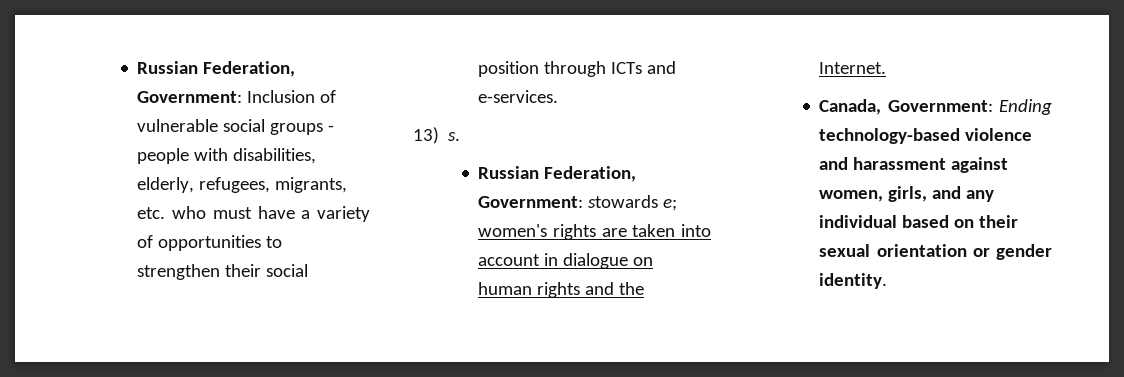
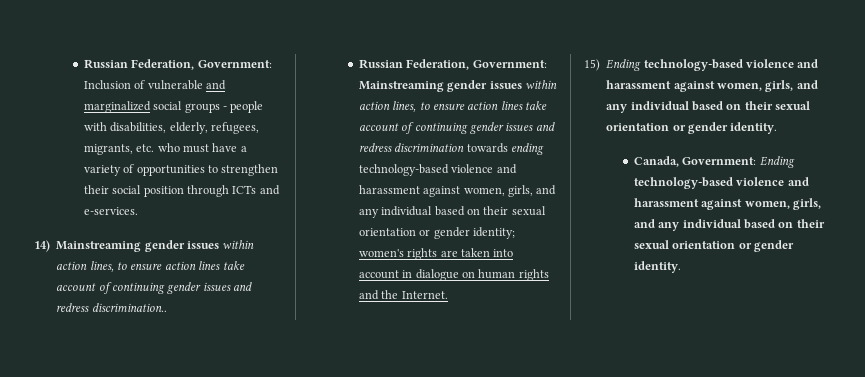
(219, 125) none -> [205,80,226,90] [83,101,151,113] and marginalized
[413,127,461,144] [478,166,637,182] [478,195,678,211] 13) s. // Russian Federation, Government: stowards e; -> [34,240,255,252] [56,261,245,272] [56,282,253,294] [56,303,167,312] [358,59,547,70] [358,80,557,92] [358,101,548,112] [358,122,555,134] [358,143,544,155] [358,164,517,176] [358,185,557,197] [358,206,546,218] [358,227,515,239] 14) Mainstreaming gender issues within action lines, to ensure action lines take account of continuing gender issues and redress discrimination.. // Russian Federation, Government: Mainstreaming gender issues within action lines, to ensure action lines take account of continuing gender issues and redress discrimination towards ending technology-based violence and harassment against women, girls, and any individual based on their sexual orientation or gender identity;
(887, 68) none -> [584,59,819,71] [606,80,818,92] [606,101,811,113] [606,122,778,134] // 15) Ending technology-based violence and harassment against women, girls, and any individual based on their sexual orientation or gender identity.

